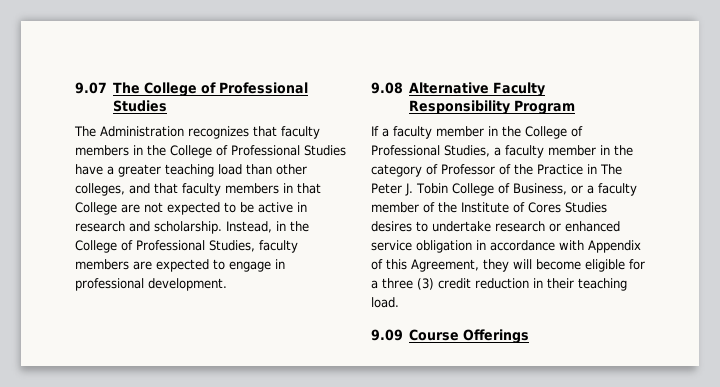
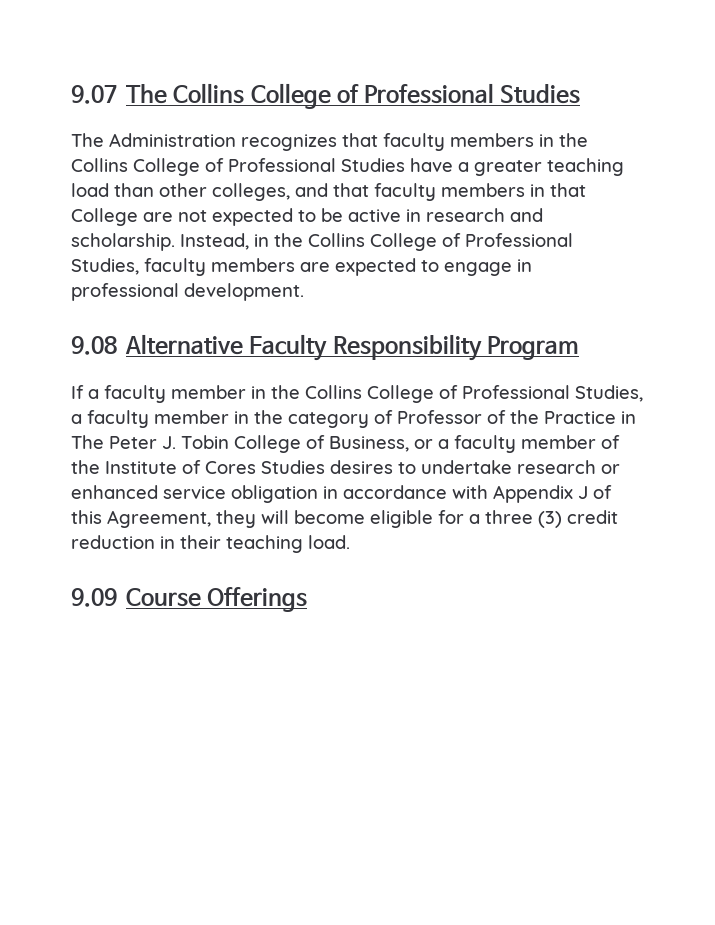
(141, 88) none -> [173,83,245,104] Collins
(166, 150) none -> [71,158,128,172] Collins
(309, 226) none -> [308,233,365,247] Collins
(521, 131) none -> [305,385,362,399] Collins
(641, 246) none -> [578,486,588,499] J

